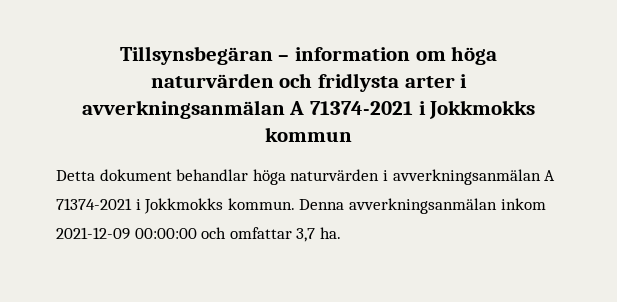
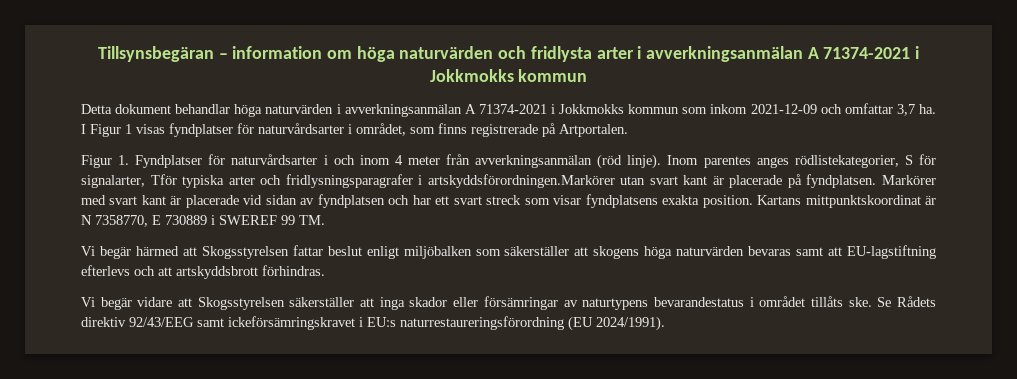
[227,198,497,214] kommun. Denna avverkningsanmälan -> [628,104,708,114] kommun som
[134,228,197,239] 00:00:00 -> (817, 109) none
(341, 233) none -> [81,123,628,137] [81,154,936,169] [81,174,936,188] [81,194,937,208] [81,215,325,227] [81,245,937,259] [81,265,325,279] [81,296,937,310] [81,316,665,331] I Figur 1 visas fyndplatser för naturvårdsarter i området, som finns registrerade på Artportalen. // Figur 1. Fyndplatser för naturvårdsarter i och inom 4 meter från avverkningsanmälan (röd linje). Inom parentes anges rödlistekategorier, S för signalarter, Tför typiska arter och fridlysningsparagrafer i artskyddsförordningen.Markörer utan svart kant är placerade på fyndplatsen. Markörer med svart kant är placerade vid sidan av fyndplatsen och har ett svart streck som visar fyndplatsens exakta position. Kartans mittpunktskoordinat är N 7358770, E 730889 i SWEREF 99 TM. // Vi begär härmed att Skogsstyrelsen fattar beslut enligt miljöbalken som säkerställer att skogens höga naturvärden bevaras samt att EU-lagstiftning efterlevs och att artskyddsbrott förhindras. // Vi begär vidare att Skogsstyrelsen säkerställer att inga skador eller försämringar av naturtypens bevarandestatus i området tillåts ske. Se Rådets direktiv 92/43/EEG samt ickeförsämringskravet i EU:s naturrestaureringsförordning (EU 2024/1991).

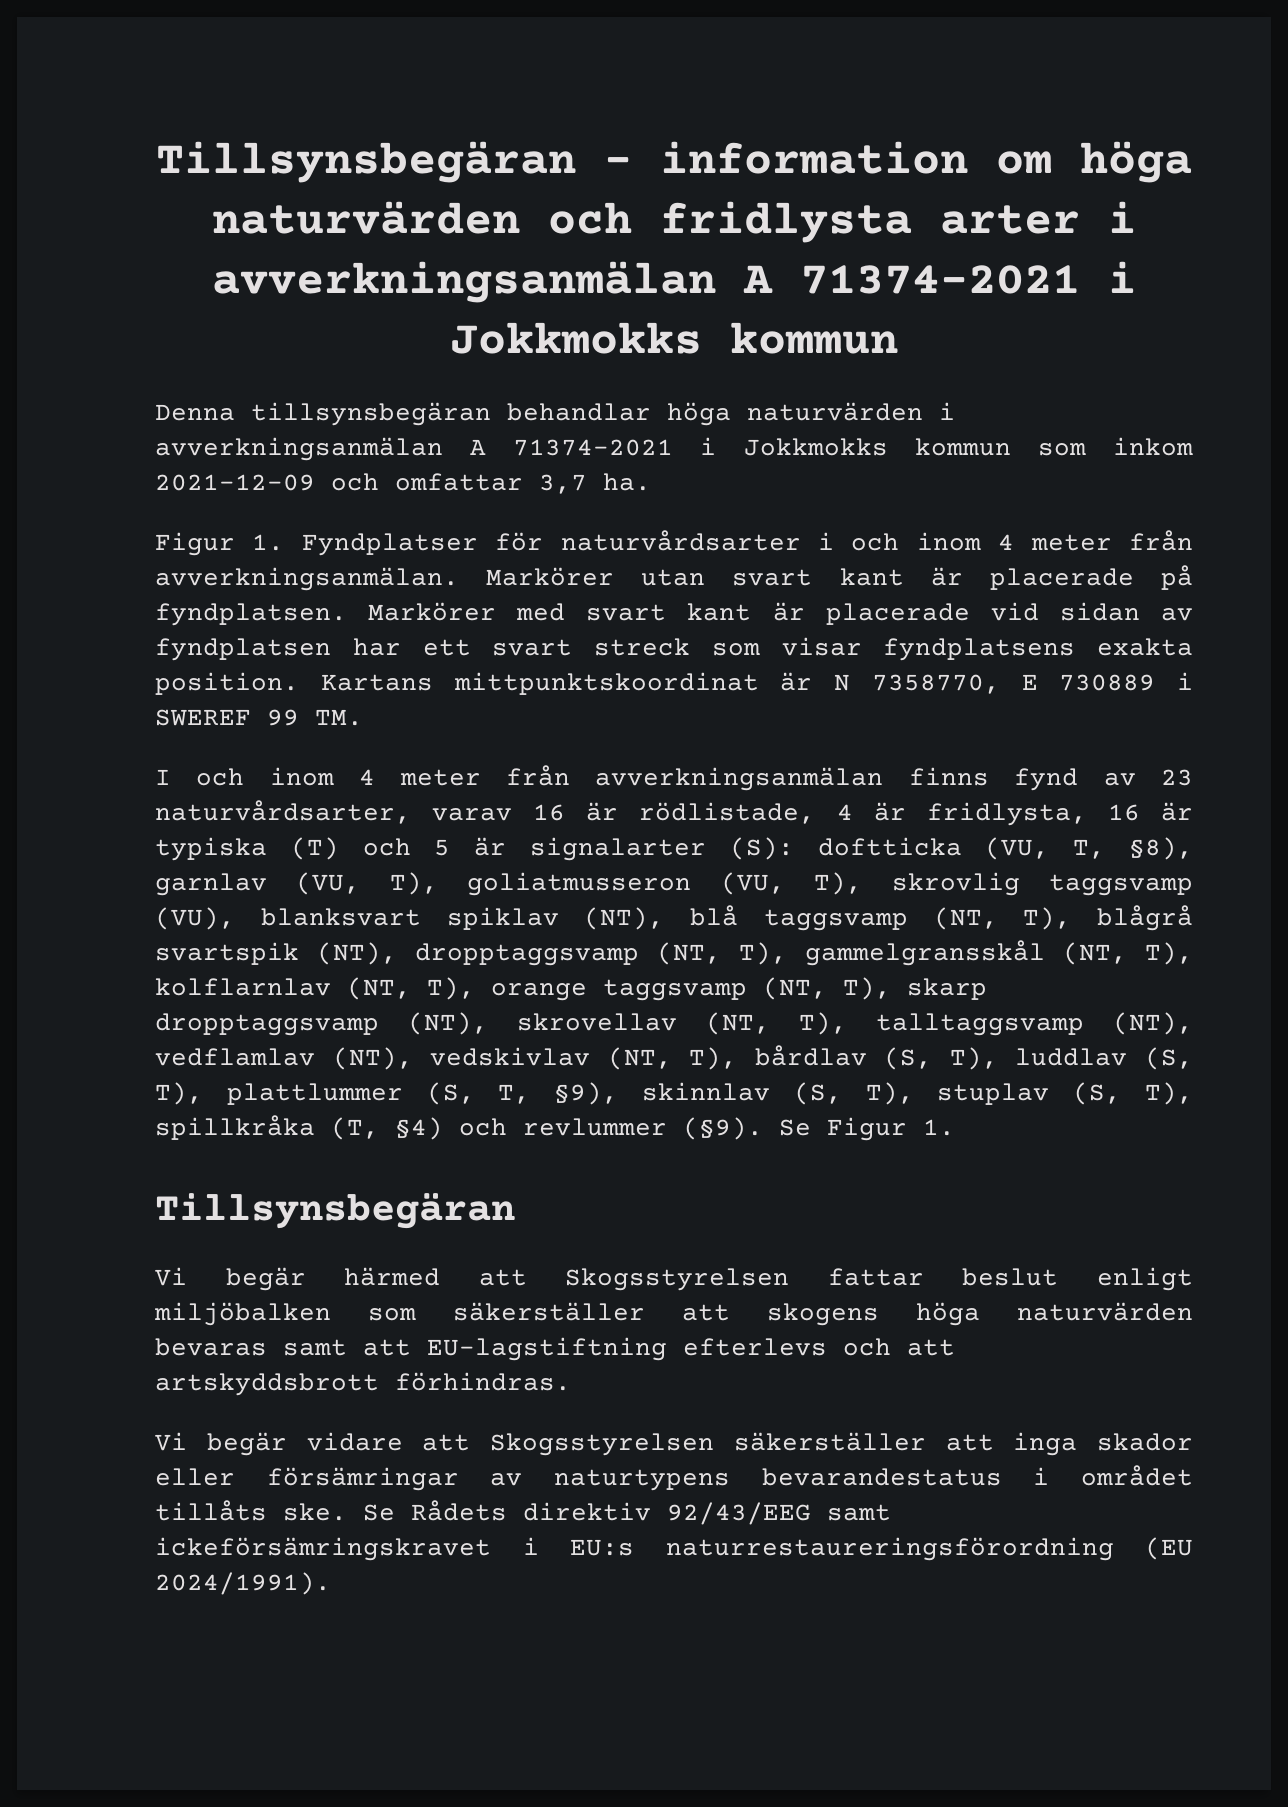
[81,104,172,114] Detta dokument -> [155,402,491,426] Denna tillsynsbegäran
[81,123,628,137] I Figur 1 visas fyndplatser för naturvårdsarter i området, som finns registrerade på Artportalen. -> (651, 482) none
[475,154,936,169] [81,174,615,188] avverkningsanmälan (röd linje). Inom parentes anges rödlistekategorier, S för signalarter, Tför typiska arter och fridlysningsparagrafer i artskyddsförordningen.Markörer -> [155,567,615,591] avverkningsanmälan. Markörer
[388,195,410,205] och -> (331, 649) none
(325, 220) none -> [155,765,1193,791] [155,800,1193,826] [155,837,1193,861] [155,872,1193,896] [155,905,1193,931] [155,940,1193,966] [155,977,987,1001] [155,1012,1193,1036] [155,1045,1193,1070] [155,1082,1193,1105] [155,1115,955,1141] [155,1193,515,1229] // I och inom 4 meter från avverkningsanmälan finns fynd av 23 naturvårdsarter, varav 16 är rödlistade, 4 är fridlysta, 16 är typiska (T) och 5 är signalarter (S): doftticka (VU, T, §8), garnlav (VU, T), goliatmusseron (VU, T), skrovlig taggsvamp (VU), blanksvart spiklav (NT), blå taggsvamp (NT, T), blågrå svartspik (NT), dropptaggsvamp (NT, T), gammelgransskål (NT, T), kolflarnlav (NT, T), orange taggsvamp (NT, T), skarp dropptaggsvamp (NT), skrovellav (NT, T), talltaggsvamp (NT), vedflamlav (NT), vedskivlav (NT, T), bårdlav (S, T), luddlav (S, T), plattlummer (S, T, §9), skinnlav (S, T), stuplav (S, T), spillkråka (T, §4) och revlummer (§9). Se Figur 1. // Tillsynsbegäran

